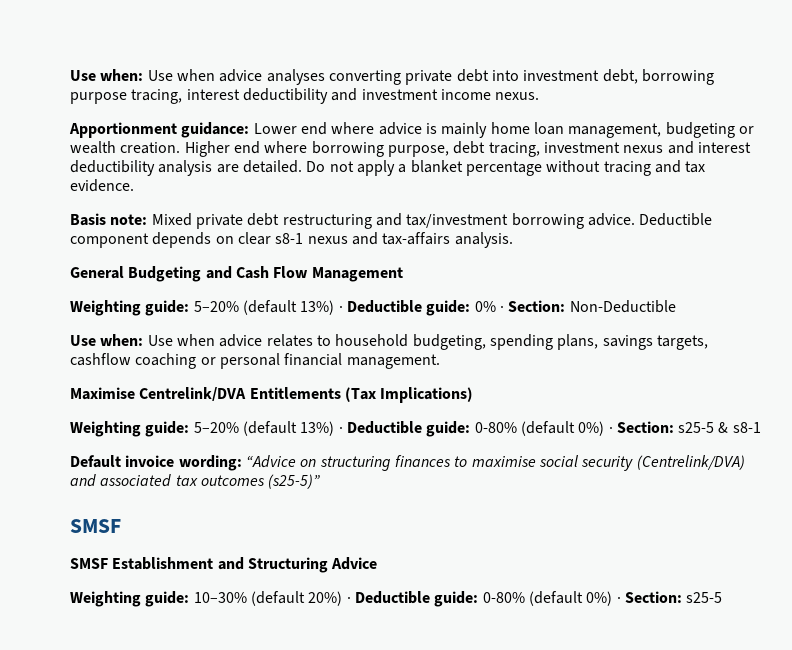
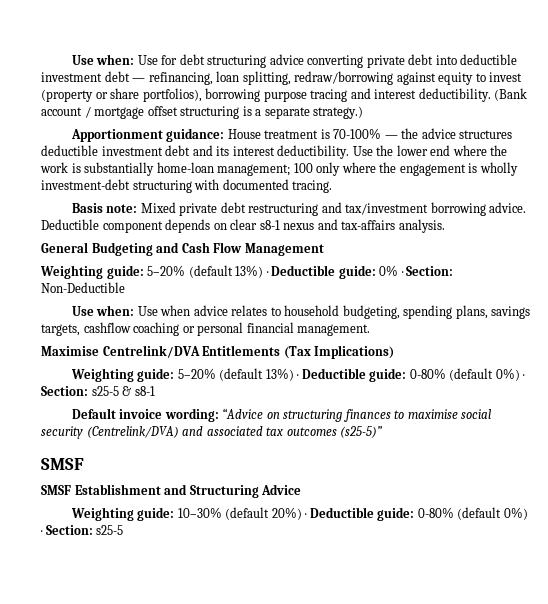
[70,69,714,85] [70,88,540,104] [69,122,754,138] [70,141,751,157] [70,160,706,176] [70,179,134,192] Use when: Use when advice analyses converting private debt into investment debt, borrowing purpose tracing, interest deductibility and investment income nexus. // Apportionment guidance: Lower end where advice is mainly home loan management, budgeting or wealth creation. Higher end where borrowing purpose, debt tracing, investment nexus and interest deductibility analysis are detailed. Do not apply a blanket percentage without tracing and tax evidence. -> [71,54,518,68] [41,71,523,85] [41,88,528,102] [41,106,364,119] [70,128,513,142] [41,145,508,159] [40,162,518,176] [41,179,333,193] Use when: Use for debt structuring advice converting private debt into deductible investment debt — refinancing, loan splitting, redraw/borrowing against equity to invest (property or share portfolios), borrowing purpose tracing and interest deductibility. (Bank account / mortgage offset structuring is a separate strategy.) // Apportionment guidance: House treatment is 70-100% — the advice structures deductible investment debt and its interest deductibility. Use the lower end where the work is substantially home-loan management; 100 only where the engagement is wholly investment-debt structuring with documented tracing.

